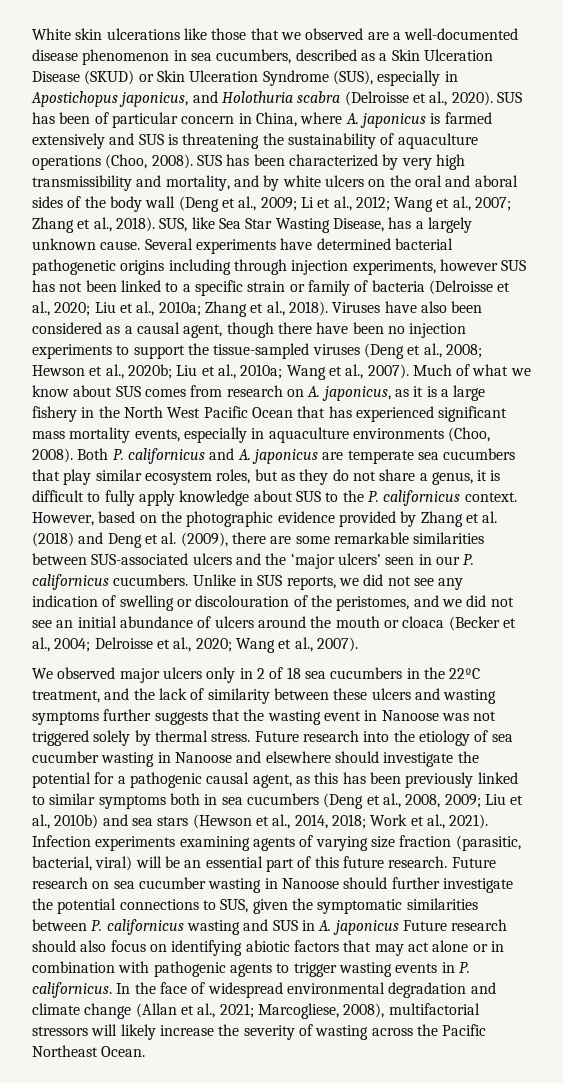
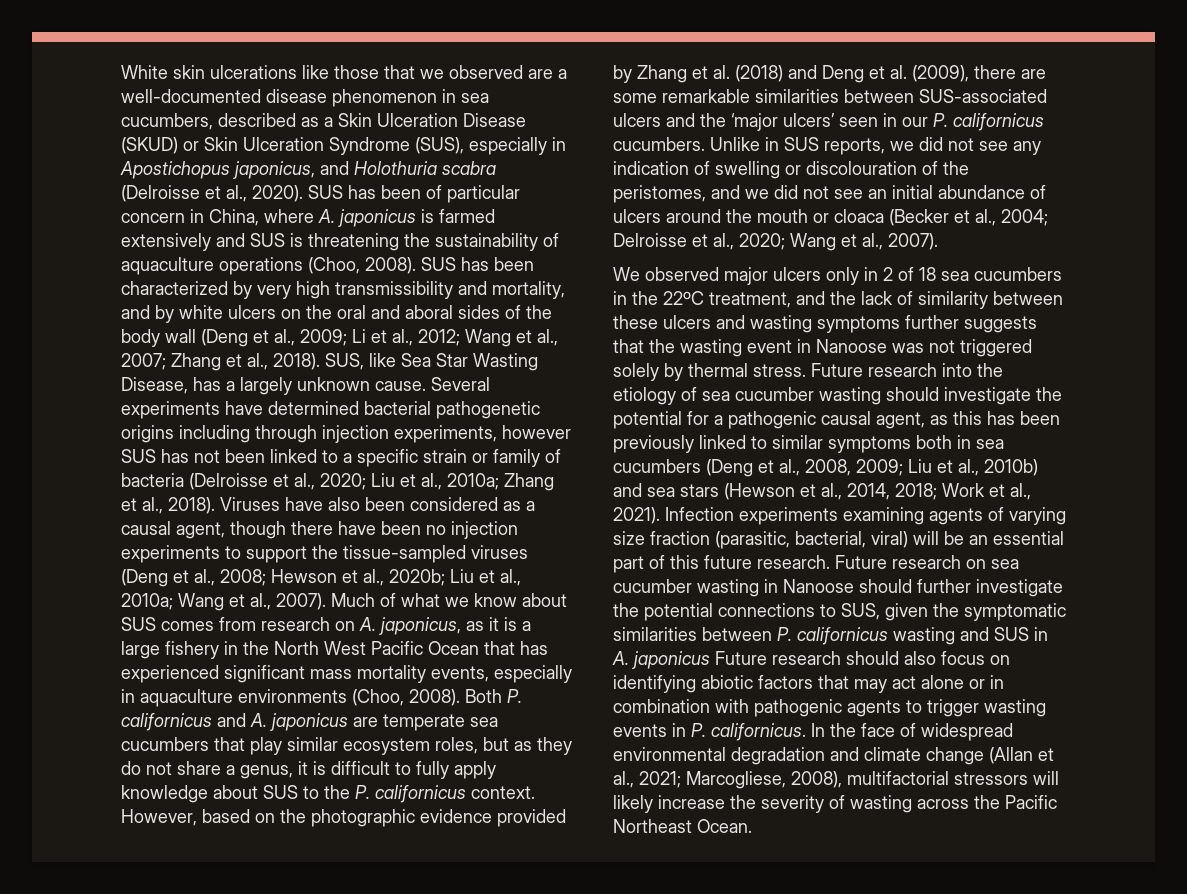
[157,751,331,763] in Nanoose and elsewhere -> (881, 396) none

